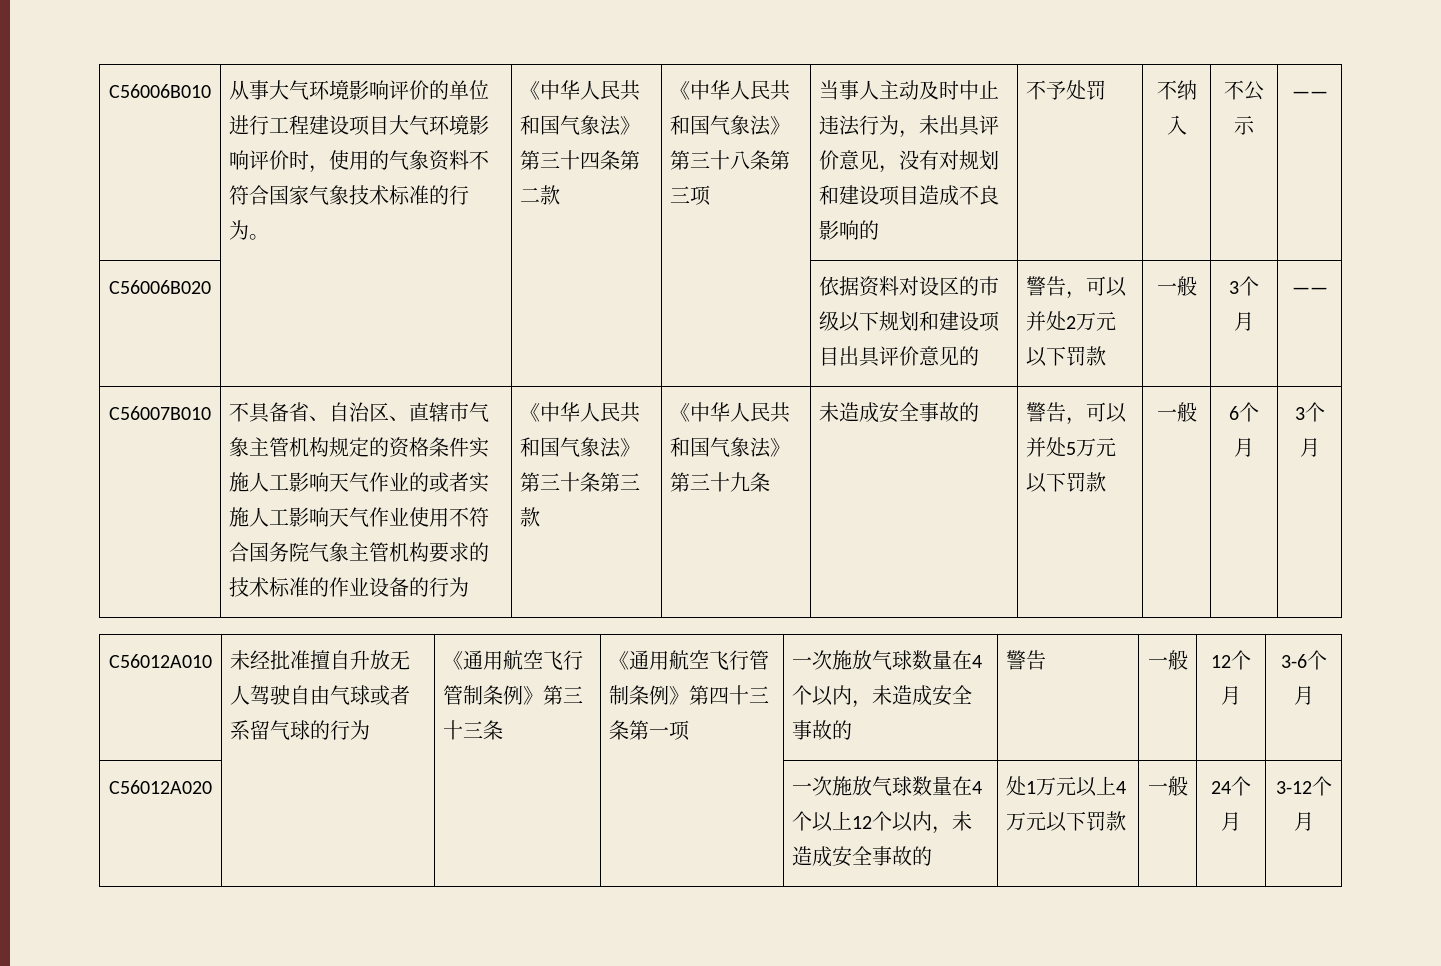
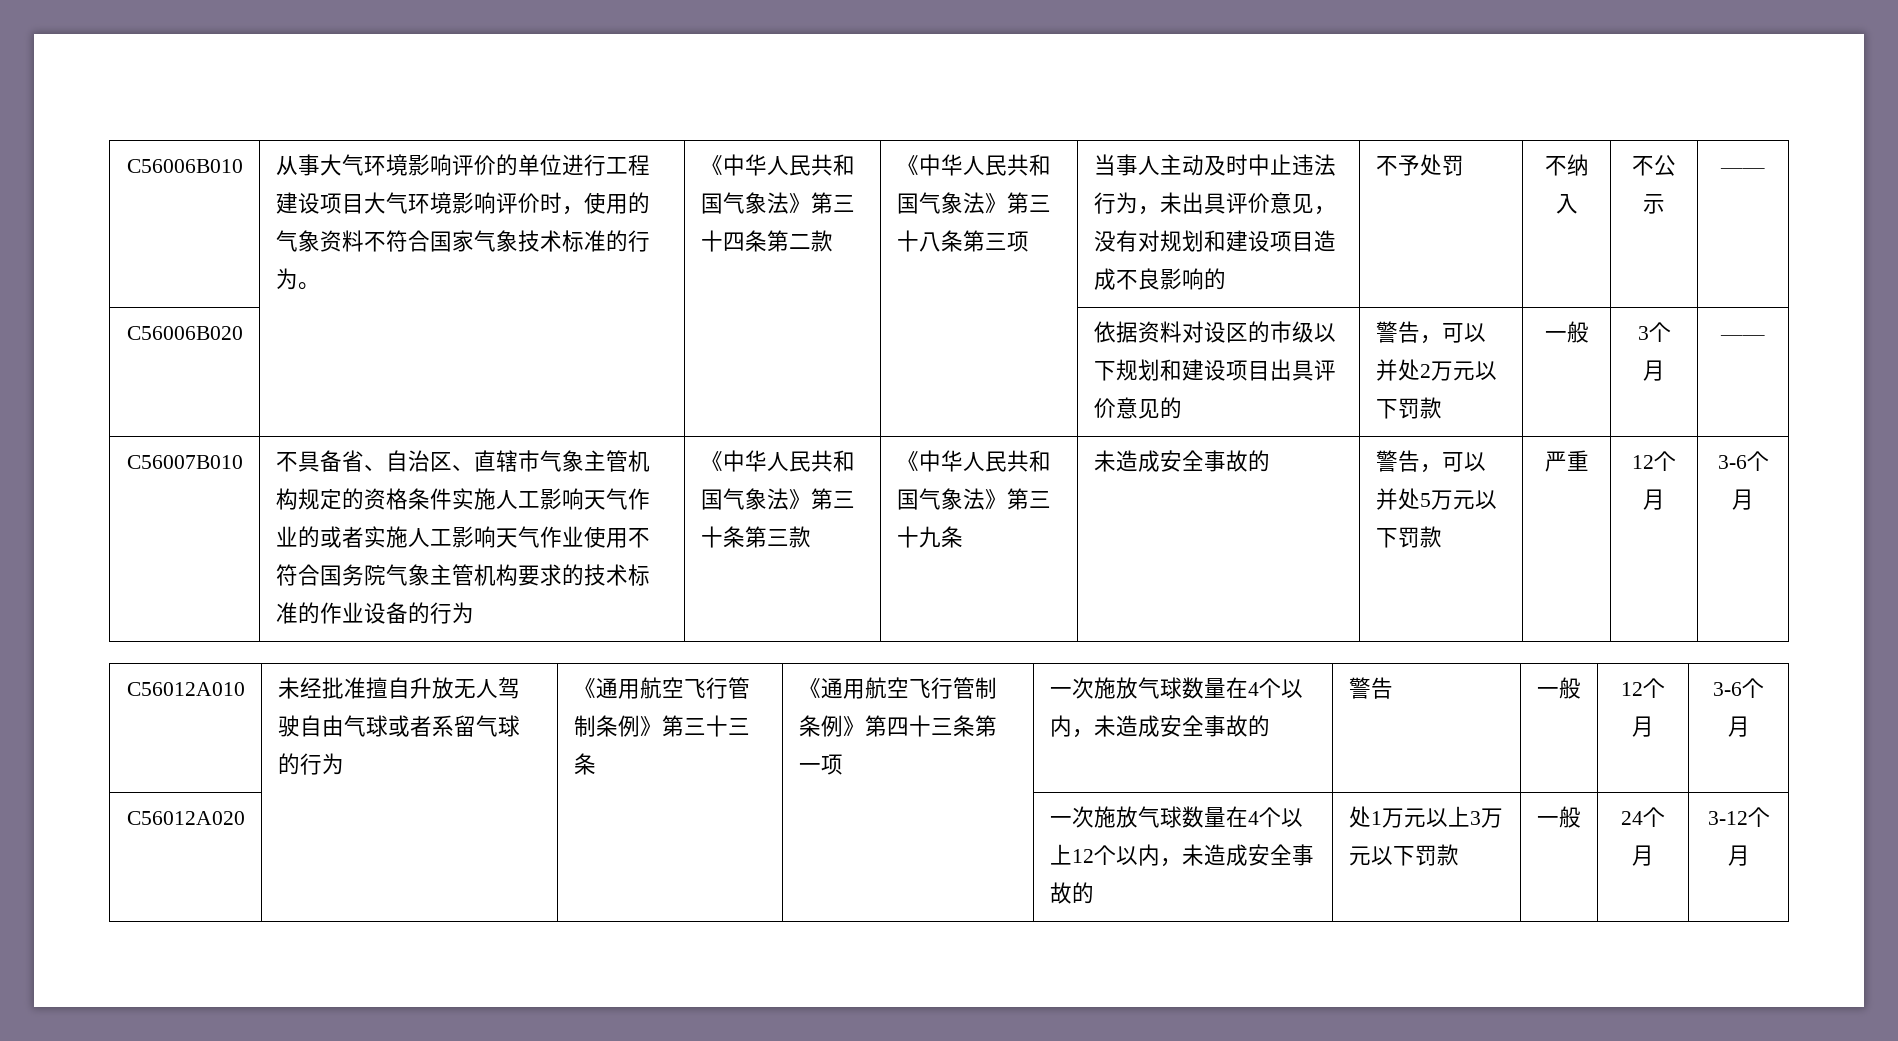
[1156,402,1197,422] [1229,402,1259,422] [1234,438,1254,457] [1294,407,1305,420] 一般 | 6个月 | 3 -> [1544,450,1589,472] [1632,451,1676,471] [1643,489,1665,510] [1717,455,1747,469] 严重 | 12个月 | 3-6
[1116,781,1127,794] 4 -> [1469,811,1481,825] 3

